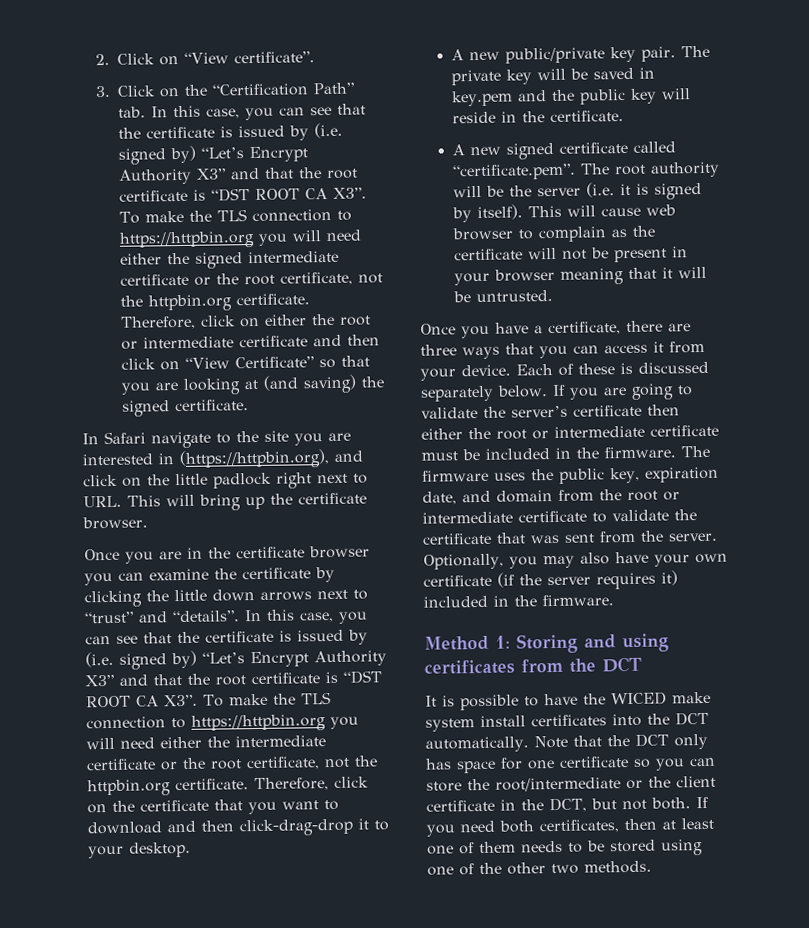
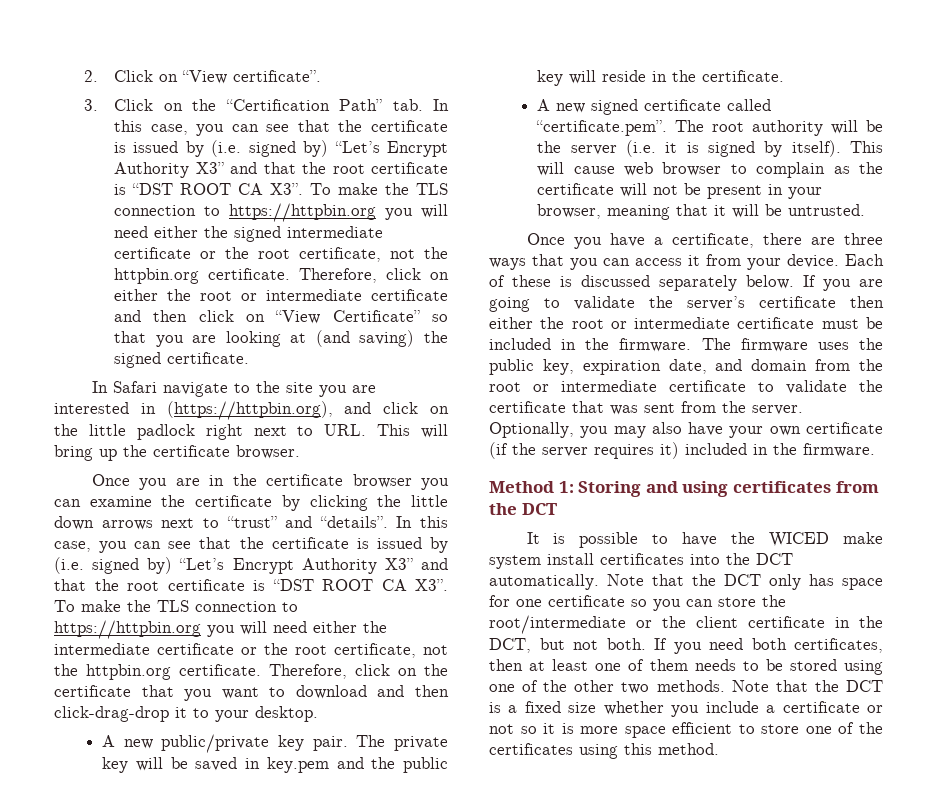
[494,268,556,282] browser -> [537,204,602,219] browser,
(652, 867) none -> [731,680,883,692] [489,701,883,717] [489,722,883,738] [489,743,719,759] Note that the DCT is a fixed size whether you include a certificate or not so it is more space efficient to store one of the certificates using this method.

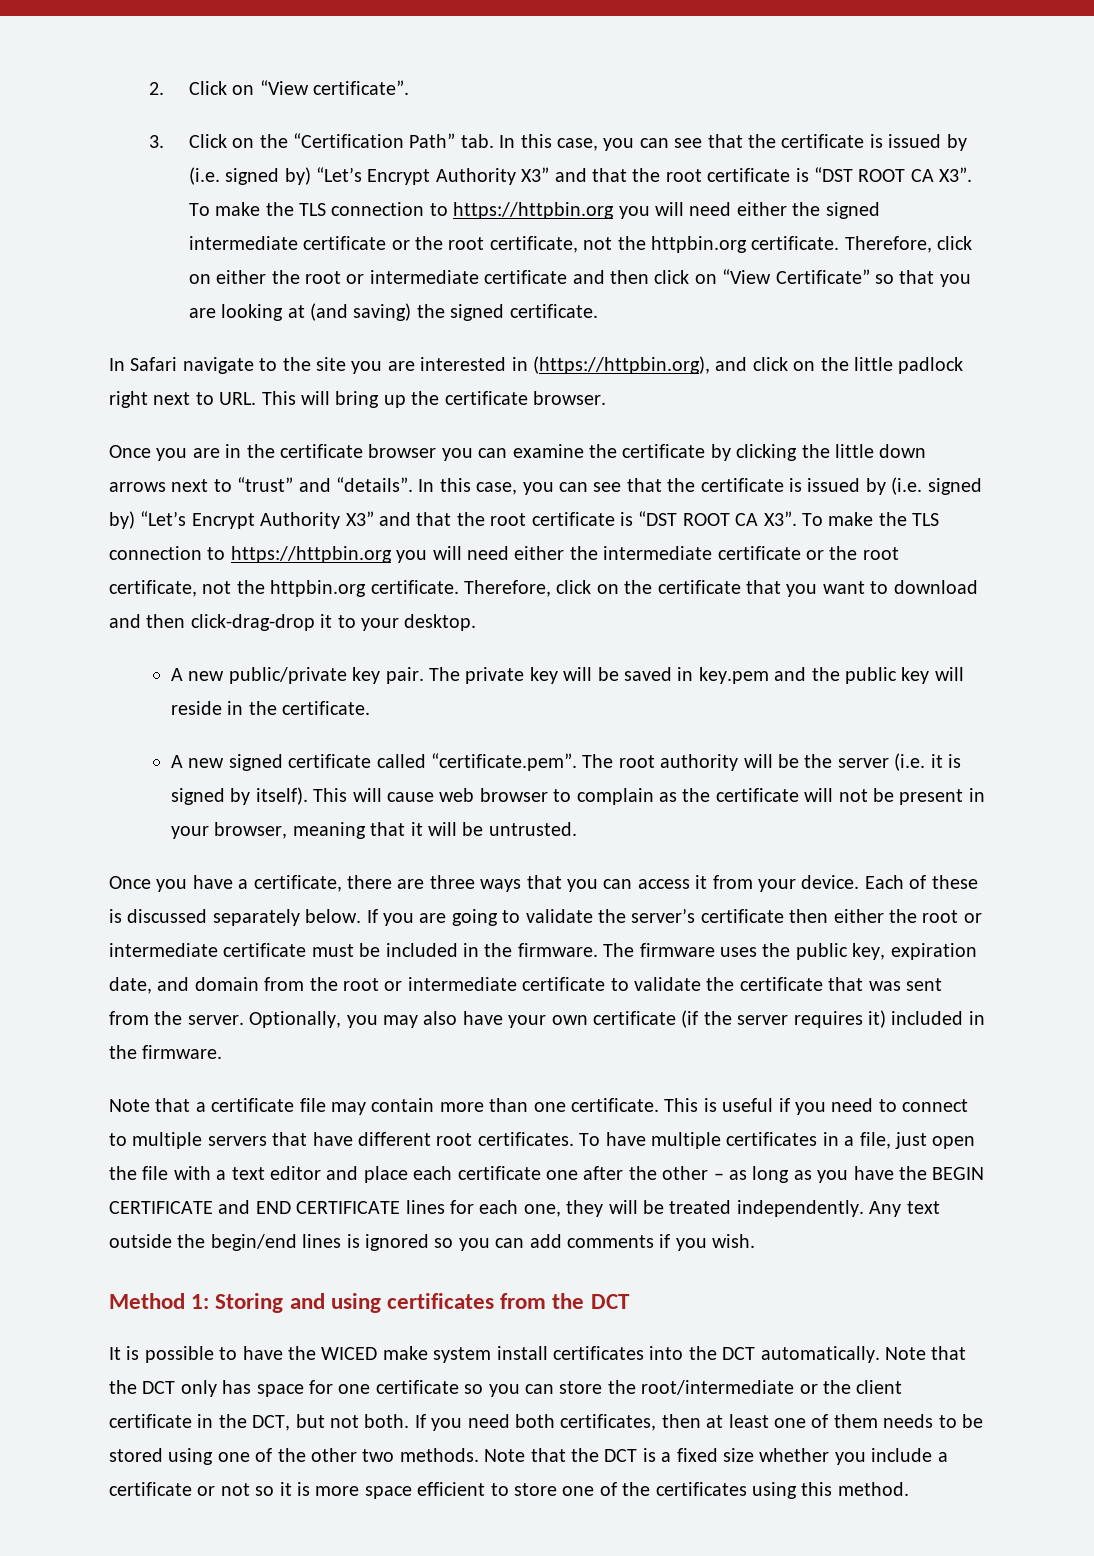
(875, 450) none -> [109,1098,969,1115] [109,1132,976,1149] [109,1166,985,1183] [109,1200,940,1217] [109,1234,756,1251] // Note that a certificate file may contain more than one certificate. This is useful if you need to connect to multiple servers that have different root certificates. To have multiple certificates in a file, just open the file with a text editor and place each certificate one after the other – as long as you have the BEGIN CERTIFICATE and END CERTIFICATE lines for each one, they will be treated independently. Any text outside the begin/end lines is ignored so you can add comments if you wish.

